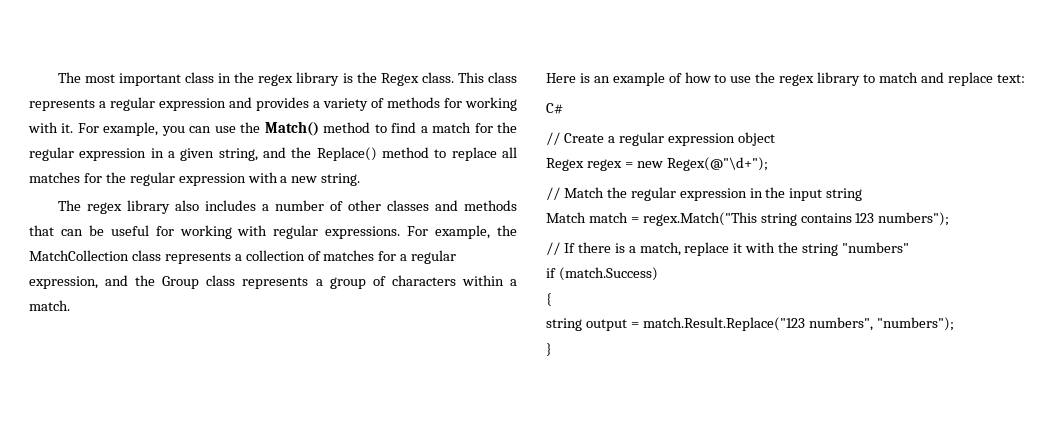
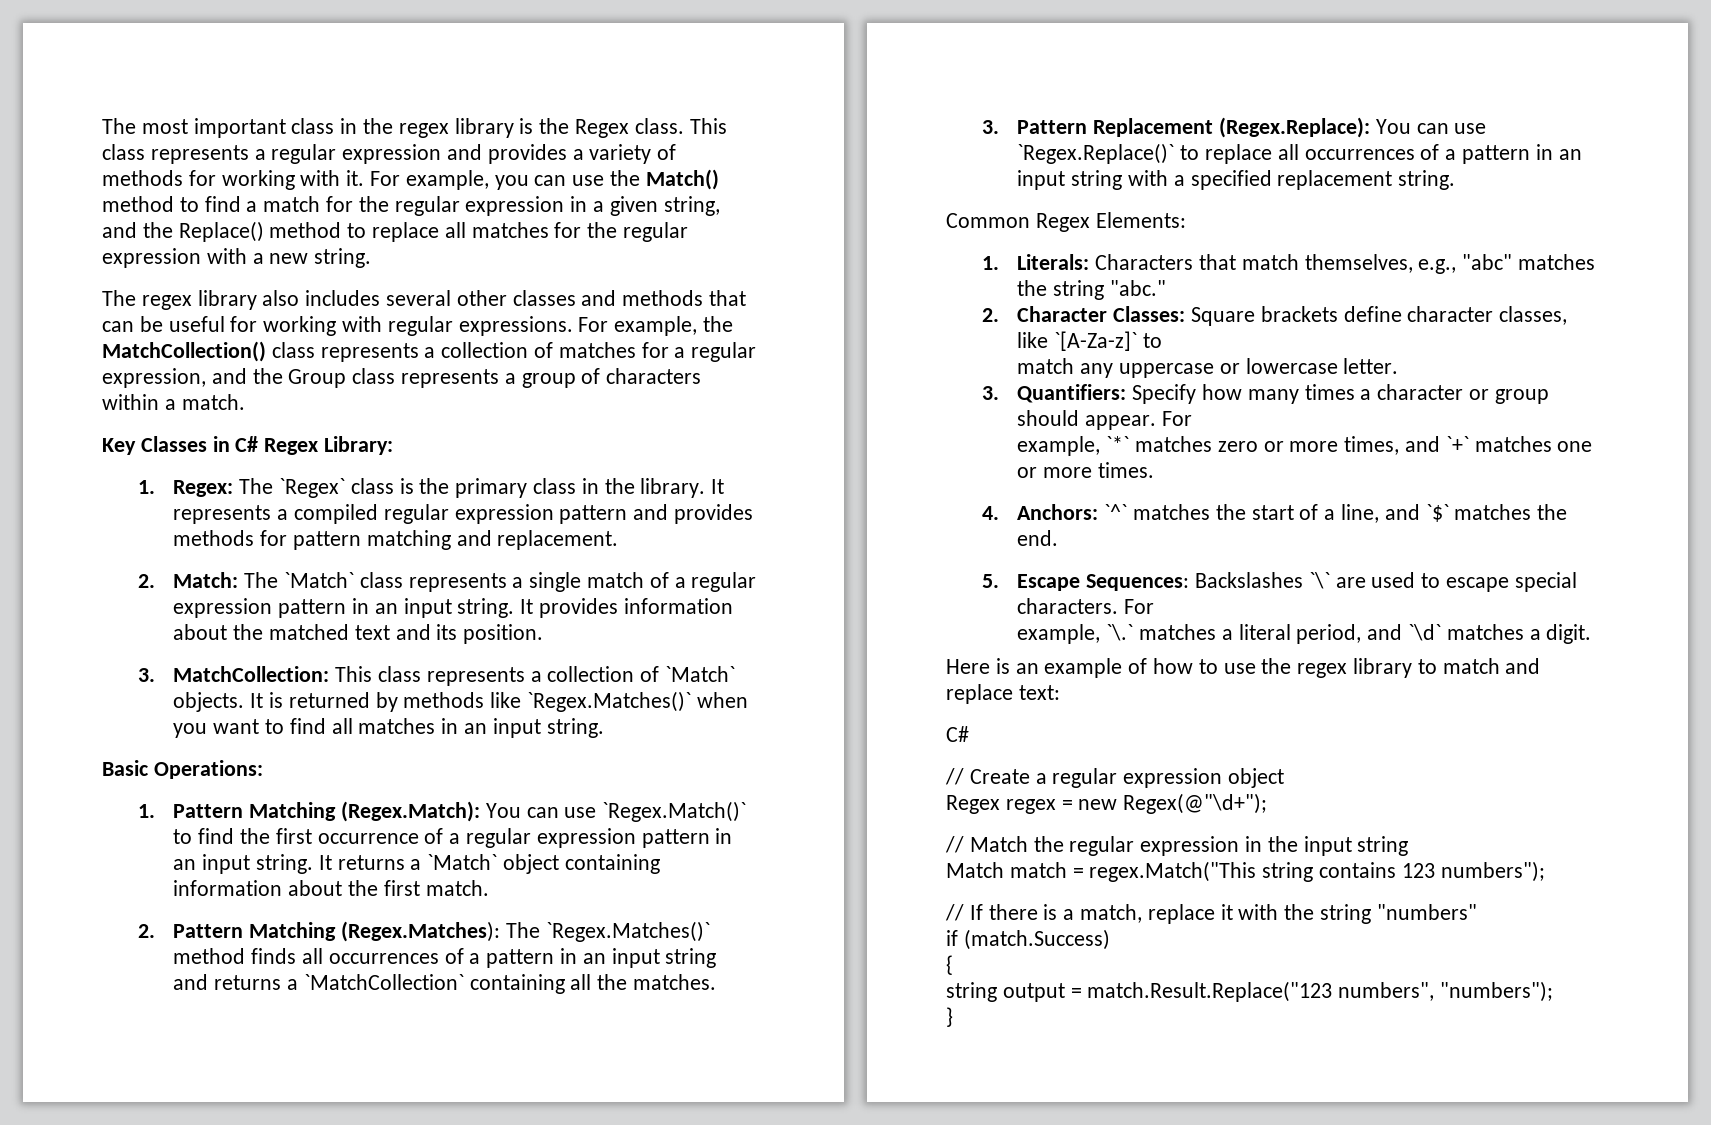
[261,200,343,211] a number of -> [386,290,452,306] several
[29,250,129,261] MatchCollection -> [102,341,266,362] MatchCollection()
(70, 305) none -> [102,436,394,455] [137,478,725,498] [173,504,754,524] [173,530,619,550] [137,572,757,592] [173,598,733,618] [173,624,544,644] [137,666,736,686] [173,691,748,712] [173,718,604,738] [102,760,263,779] [137,801,747,822] [173,828,733,848] [173,854,660,874] [173,880,489,896] [137,921,710,942] [173,948,717,968] [173,974,717,994] [981,117,1487,138] [1017,143,1582,164] [1017,170,1456,190] [946,212,1186,232] [981,254,1596,274] [1017,280,1167,300] [981,306,1568,326] [1017,331,1163,351] [1017,358,1399,378] [981,384,1549,404] [1017,410,1193,430] [1017,436,1593,456] [1017,462,1155,478] [981,504,1568,523] [1017,530,1059,546] [981,572,1577,592] [1017,598,1155,614] [1017,624,1592,644] // Key Classes in C# Regex Library: // 1. Regex: The `Regex` class is the primary class in the library. It represents a compiled regular expression pattern and provides methods for pattern matching and replacement. // 2. Match: The `Match` class represents a single match of a regular expression pattern in an input string. It provides information about the matched text and its position. // 3. MatchCollection: This class represents a collection of `Match` objects. It is returned by methods like `Regex.Matches()` when you want to find all matches in an input string. // Basic Operations: // 1. Pattern Matching (Regex.Match): You can use `Regex.Match()` to find the first occurrence of a regular expression pattern in an input string. It returns a `Match` object containing information about the first match. // 2. Pattern Matching (Regex.Matches): The `Regex.Matches()` method finds all occurrences of a pattern in an input string and returns a `MatchCollection` containing all the matches. // 3. Pattern Replacement (Regex.Replace): You can use `Regex.Replace()` to replace all occurrences of a pattern in an input string with a specified replacement string. // Common Regex Elements: // 1. Literals: Characters that match themselves, e.g., "abc" matches the string "abc." // 2. Character Classes: Square brackets define character classes, like `[A-Za-z]` to // match any uppercase or lowercase letter. // 3. Quantifiers: Specify how many times a character or group should appear. For // example, `*` matches zero or more times, and `+` matches one or more times. // 4. Anchors: `^` matches the start of a line, and `$` matches the end. // 5. Escape Sequences: Backslashes `\` are used to escape special characters. For // example, `\.` matches a literal period, and `\d` matches a digit.

